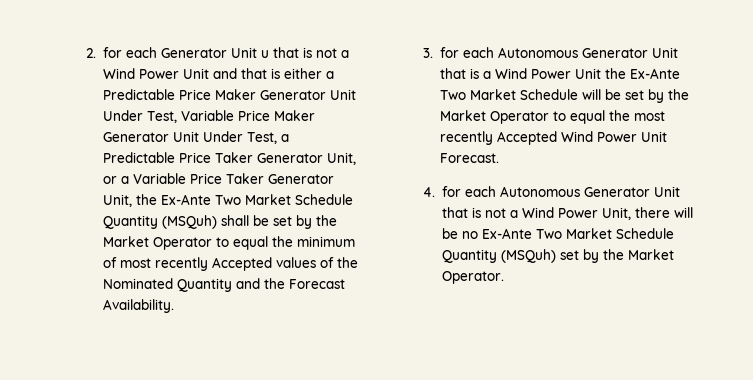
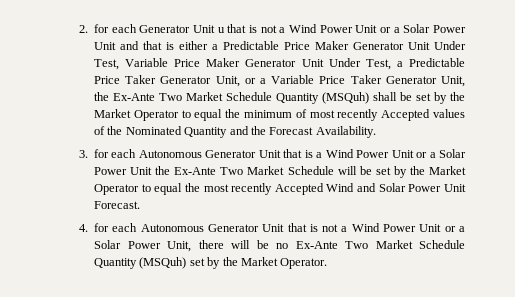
(209, 73) none -> [380,24,466,33] [94,42,117,50] or a Solar Power Unit
(601, 73) none -> [416,149,466,158] [94,167,153,175] or a Solar Power Unit
(593, 136) none -> [357,183,406,192] and Solar
(598, 213) none -> [419,224,466,232] [94,240,161,249] Unit or a Solar Power

